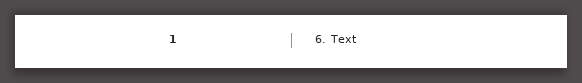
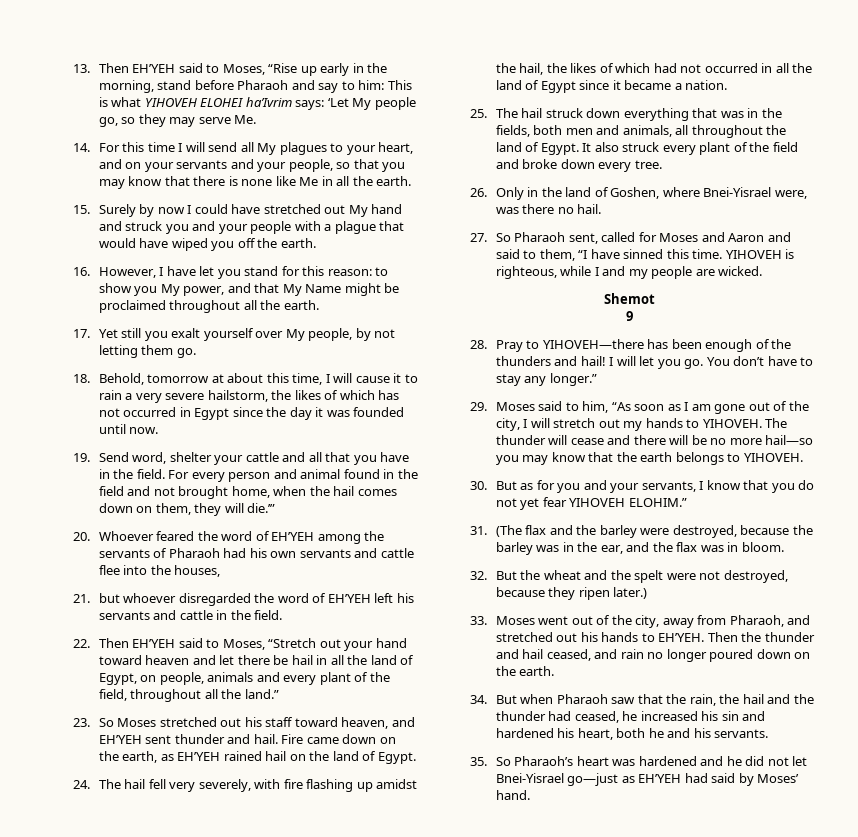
[169,35,177,43] [314,35,358,43] 1 // 6. Text -> [72,63,388,76] [98,80,412,93] [98,97,416,110] [98,114,257,127] [72,142,414,155] [98,159,406,172] [98,176,412,189] [72,204,403,217] [98,221,405,234] [98,238,316,251] [72,266,389,279] [98,283,400,296] [98,300,319,313] [72,328,396,341] [98,345,196,358] [72,373,418,385] [98,390,400,403] [98,407,405,420] [98,424,159,434] [72,452,410,465] [98,469,418,482] [98,486,397,499] [98,503,276,516] [72,531,385,544] [98,548,414,558] [98,565,221,577] [72,593,414,606] [98,610,283,620] [72,638,407,651] [98,655,415,665] [98,672,390,685] [98,689,279,702] [72,717,415,729] [98,734,396,744] [98,751,416,764] [72,779,418,792] [495,63,813,75] [495,80,728,93] [469,108,782,121] [495,125,787,138] [495,142,798,155] [495,159,662,172] [469,187,807,200] [495,204,602,214] [469,232,791,244] [495,249,795,261] [495,266,763,279] [604,293,655,304] [626,311,633,321] [469,339,792,352] [495,356,814,369] [495,373,597,386] [469,401,809,414] [495,418,788,431] [495,435,814,445] [495,452,803,465] [469,480,815,493] [495,497,687,510] [469,525,813,538] [495,542,784,555] [469,570,788,583] [495,587,648,600] [469,615,811,628] [495,632,815,642] [495,649,811,662] [495,666,555,676] [469,694,814,706] [495,711,766,723] [495,728,769,740] [469,756,808,766] [495,773,800,786] [495,790,530,800] 13. Then EH’YEH said to Moses, “Rise up early in the morning, stand before Pharaoh and say to him: This is what YIHOVEH ELOHEI ha’Ivrim says: ‘Let My people go, so they may serve Me. // 14. For this time I will send all My plagues to your heart, and on your servants and your people, so that you may know that there is none like Me in all the earth. // 15. Surely by now I could have stretched out My hand and struck you and your people with a plague that would have wiped you off the earth. // 16. However, I have let you stand for this reason: to show you My power, and that My Name might be proclaimed throughout all the earth. // 17. Yet still you exalt yourself over My people, by not letting them go. // 18. Behold, tomorrow at about this time, I will cause it to rain a very severe hailstorm, the likes of which has not occurred in Egypt since the day it was founded until now. // 19. Send word, shelter your cattle and all that you have in the field. For every person and animal found in the field and not brought home, when the hail comes down on them, they will die.’” // 20. Whoever feared the word of EH’YEH among the servants of Pharaoh had his own servants and cattle flee into the houses, // 21. but whoever disregarded the word of EH’YEH left his servants and cattle in the field. // 22. Then EH’YEH said to Moses, “Stretch out your hand toward heaven and let there be hail in all the land of Egypt, on people, animals and every plant of the field, throughout all the land.” // 23. So Moses stretched out his staff toward heaven, and EH’YEH sent thunder and hail. Fire came down on the earth, as EH’YEH rained hail on the land of Egypt. // 24. The hail fell very severely, with fire flashing up amidst the hail, the likes of which had not occurred in all the land of Egypt since it became a nation. // 25. The hail struck down everything that was in the fields, both men and animals, all throughout the land of Egypt. It also struck every plant of the field and broke down every tree. // 26. Only in the land of Goshen, where Bnei-Yisrael were, was there no hail. // 27. So Pharaoh sent, called for Moses and Aaron and said to them, “I have sinned this time. YIHOVEH is righteous, while I and my people are wicked. // Shemot // 9 // 28. Pray to YIHOVEH—there has been enough of the thunders and hail! I will let you go. You don’t have to stay any longer.” // 29. Moses said to him, “As soon as I am gone out of the city, I will stretch out my hands to YIHOVEH. The thunder will cease and there will be no more hail—so you may know that the earth belongs to YIHOVEH. // 30. But as for you and your servants, I know that you do not yet fear YIHOVEH ELOHIM.” // 31. (The flax and the barley were destroyed, because the barley was in the ear, and the flax was in bloom. // 32. But the wheat and the spelt were not destroyed, because they ripen later.) // 33. Moses went out of the city, away from Pharaoh, and stretched out his hands to EH’YEH. Then the thunder and hail ceased, and rain no longer poured down on the earth. // 34. But when Pharaoh saw that the rain, the hail and the thunder had ceased, he increased his sin and hardened his heart, both he and his servants. // 35. So Pharaoh’s heart was hardened and he did not let Bnei-Yisrael go—just as EH’YEH had said by Moses’ hand.

